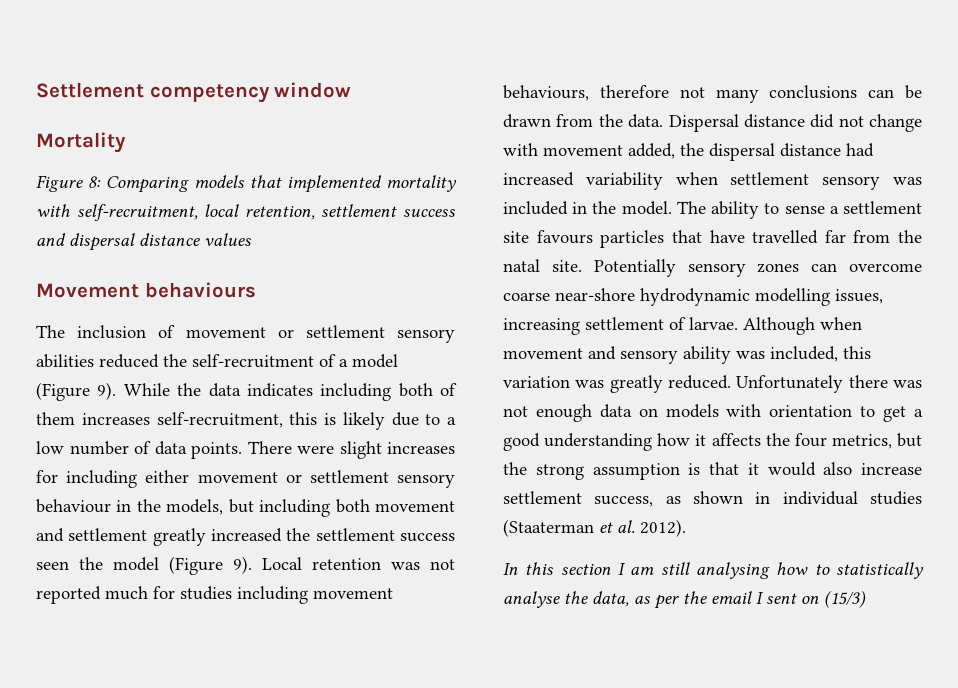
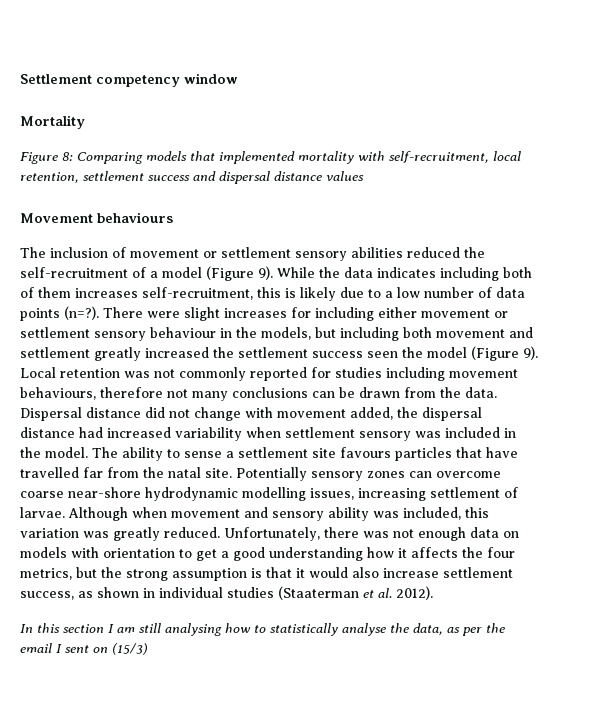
[191,442,242,459] points. -> [20,306,99,321] points (n=?).
[36,586,148,604] reported much -> [179,367,307,381] commonly reported
[736,375,844,393] Unfortunately -> [224,527,320,541] Unfortunately,

